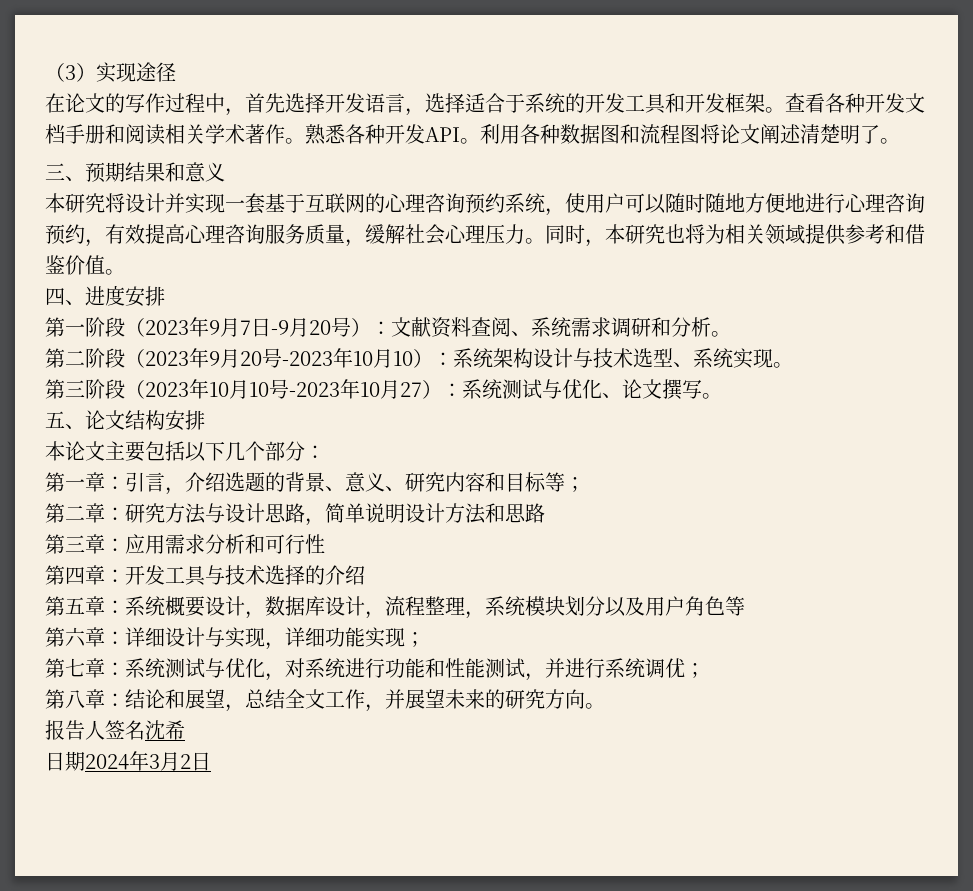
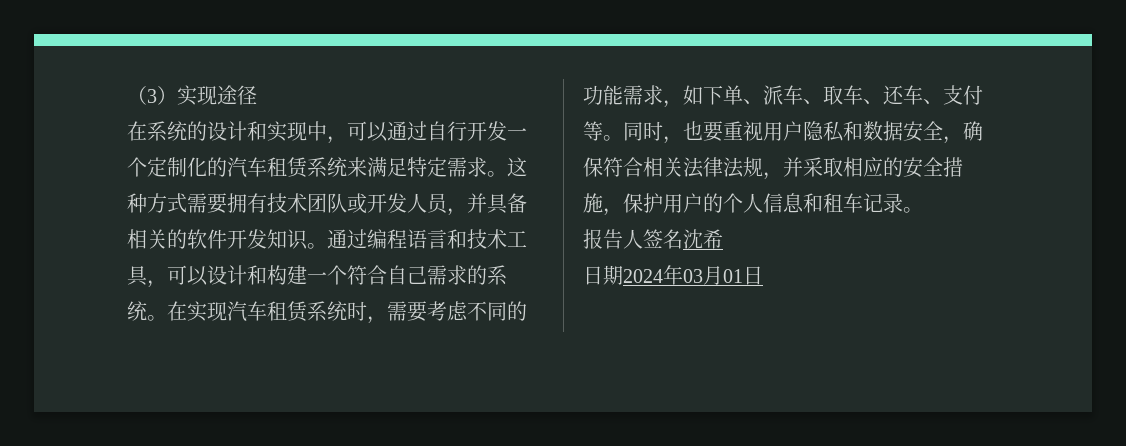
[65,93,925,116] [45,124,900,145] [45,162,225,183] [45,193,925,216] [45,224,925,247] [45,255,125,275] [45,285,165,307] [45,317,731,338] [45,348,793,369] [45,379,722,400] [45,410,205,431] [45,441,325,462] [45,472,585,495] [45,503,545,526] [45,534,325,554] [45,565,365,586] [45,596,745,619] [45,627,425,650] [45,658,705,681] [45,689,585,712] 论文的写作过程中，首先选择开发语言，选择适合于系统的开发工具和开发框架。查看各种开发文档手册和阅读相关学术著作。熟悉各种开发API。利用各种数据图和流程图将论文阐述清楚明了。 // 三、预期结果和意义 // 本研究将设计并实现一套基于互联网的心理咨询预约系统，使用户可以随时随地方便地进行心理咨询预约，有效提高心理咨询服务质量，缓解社会心理压力。同时，本研究也将为相关领域提供参考和借鉴价值。 // 四、进度安排 // 第一阶段（2023年9月7日-9月20号）：文献资料查阅、系统需求调研和分析。 // 第二阶段（2023年9月20号-2023年10月10）：系统架构设计与技术选型、系统实现。 // 第三阶段（2023年10月10号-2023年10月27）：系统测试与优化、论文撰写。 // 五、论文结构安排 // 本论文主要包括以下几个部分： // 第一章：引言，介绍选题的背景、意义、研究内容和目标等； // 第二章：研究方法与设计思路，简单说明设计方法和思路 // 第三章：应用需求分析和可行性 // 第四章：开发工具与技术选择的介绍 // 第五章：系统概要设计，数据库设计，流程整理，系统模块划分以及用户角色等 // 第六章：详细设计与实现，详细功能实现； // 第七章：系统测试与优化，对系统进行功能和性能测试，并进行系统调优； // 第八章：结论和展望，总结全文工作，并展望未来的研究方向 -> [147,121,527,144] [127,157,527,178] [127,193,527,216] [127,229,527,250] [127,265,507,288] [127,301,527,324] [583,85,983,108] [583,121,983,144] [583,157,963,180] [583,193,903,216] 系统的设计和实现中，可以通过自行开发一个定制化的汽车租赁系统来满足特定需求。这种方式需要拥有技术团队或开发人员，并具备相关的软件开发知识。通过编程语言和技术工具，可以设计和构建一个符合自己需求的系统。在实现汽车租赁系统时，需要考虑不同的功能需求，如下单、派车、取车、还车、支付等。同时，也要重视用户隐私和数据安全，确保符合相关法律法规，并采取相应的安全措施，保护用户的个人信息和租车记录
[149,752,191,771] 3月2 -> [683,266,743,285] 03月01

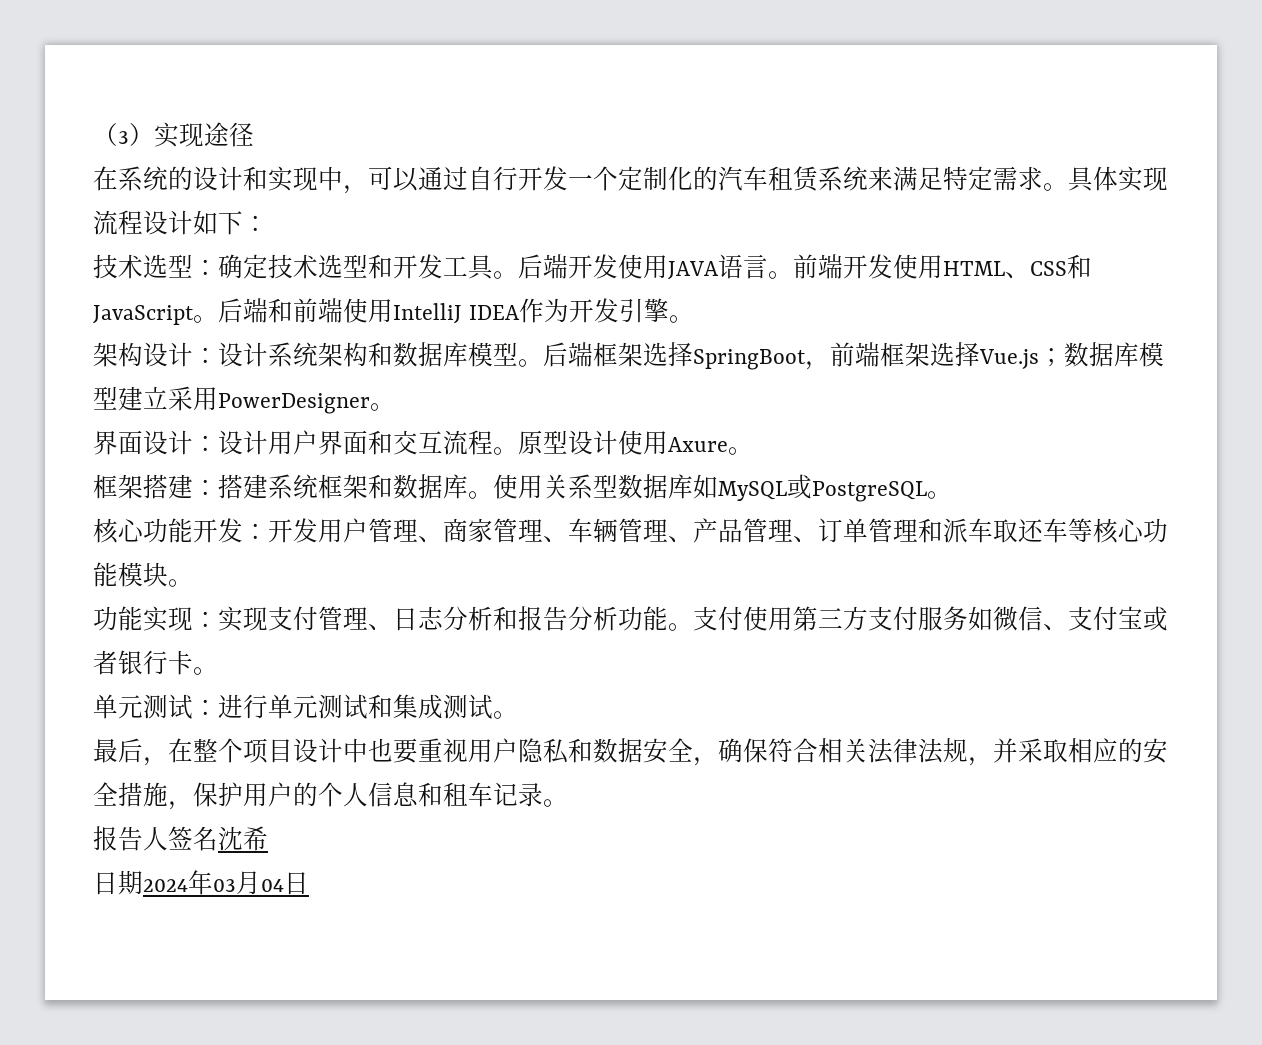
[507,157,527,177] [127,193,527,216] [127,229,527,250] [127,265,507,288] [127,301,527,324] [583,85,983,108] [583,121,683,144] 这种方式需要拥有技术团队或开发人员，并具备相关的软件开发知识。通过编程语言和技术工具，可以设计和构建一个符合自己需求的系统。在实现汽车租赁系统时，需要考虑不同的功能需求，如下单、派车、取车、还车、支付等。同时， -> [1068,166,1168,192] [93,210,268,235] [93,254,1092,280] [93,298,694,325] [93,342,1164,370] [93,386,395,414] [93,430,753,455] [93,474,952,502] [93,518,1168,544] [93,562,193,587] [93,606,1168,632] [93,650,218,675] [93,694,518,719] [93,738,368,766] 具体实现流程设计如下： // 技术选型：确定技术选型和开发工具。后端开发使用JAVA语言。前端开发使用HTML、CSS和JavaScript。后端和前端使用IntelliJ IDEA作为开发引擎。 // 架构设计：设计系统架构和数据库模型。后端框架选择SpringBoot，前端框架选择Vue.js；数据库模型建立采用PowerDesigner。 // 界面设计：设计用户界面和交互流程。原型设计使用Axure。 // 框架搭建：搭建系统框架和数据库。使用关系型数据库如MySQL或PostgreSQL。 // 核心功能开发：开发用户管理、商家管理、车辆管理、产品管理、订单管理和派车取还车等核心功能模块。 // 功能实现：实现支付管理、日志分析和报告分析功能。支付使用第三方支付服务如微信、支付宝或者银行卡。 // 单元测试：进行单元测试和集成测试。 // 最后，在整个项目设计中
[723,269,743,283] 01 -> [261,879,284,892] 04

